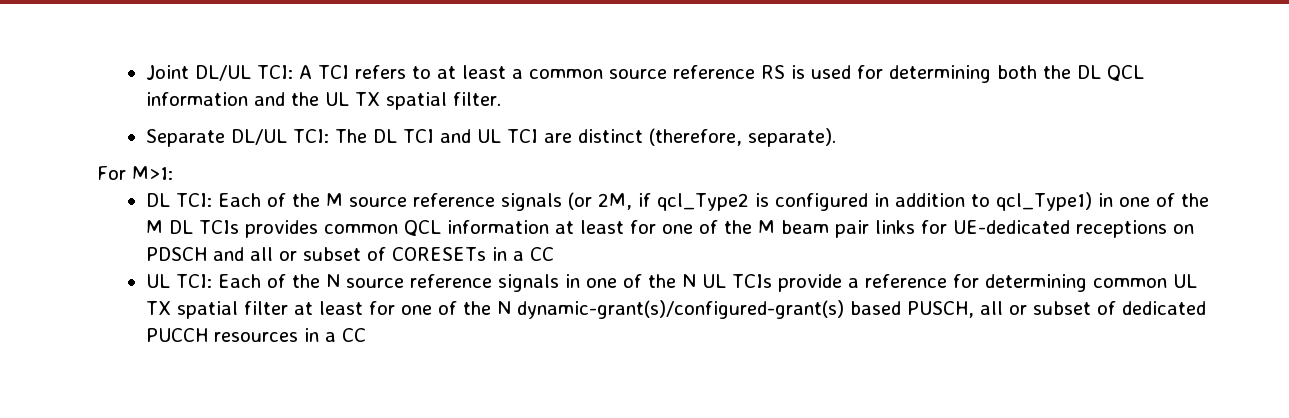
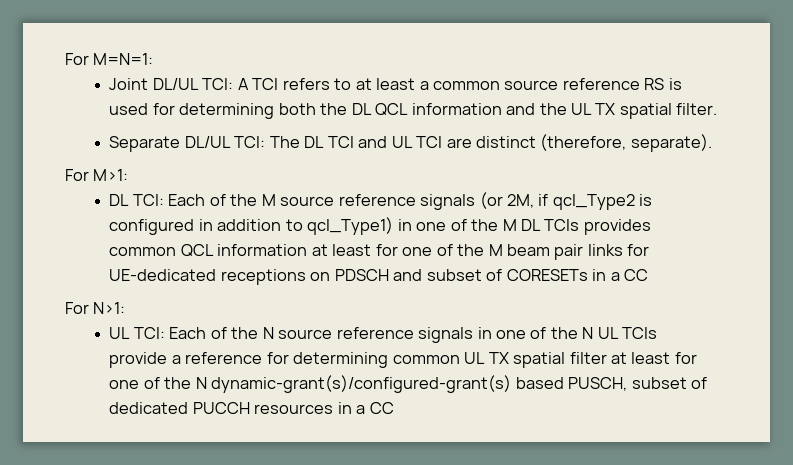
(145, 72) none -> [65,53,154,65] For M=N=1: //
[249,247,297,261] all or -> (423, 275) none
(554, 254) none -> [65,302,126,314] // For N>1:
[979,301,1027,315] all or -> (628, 384) none

